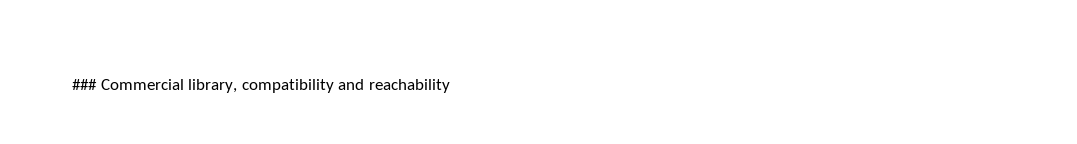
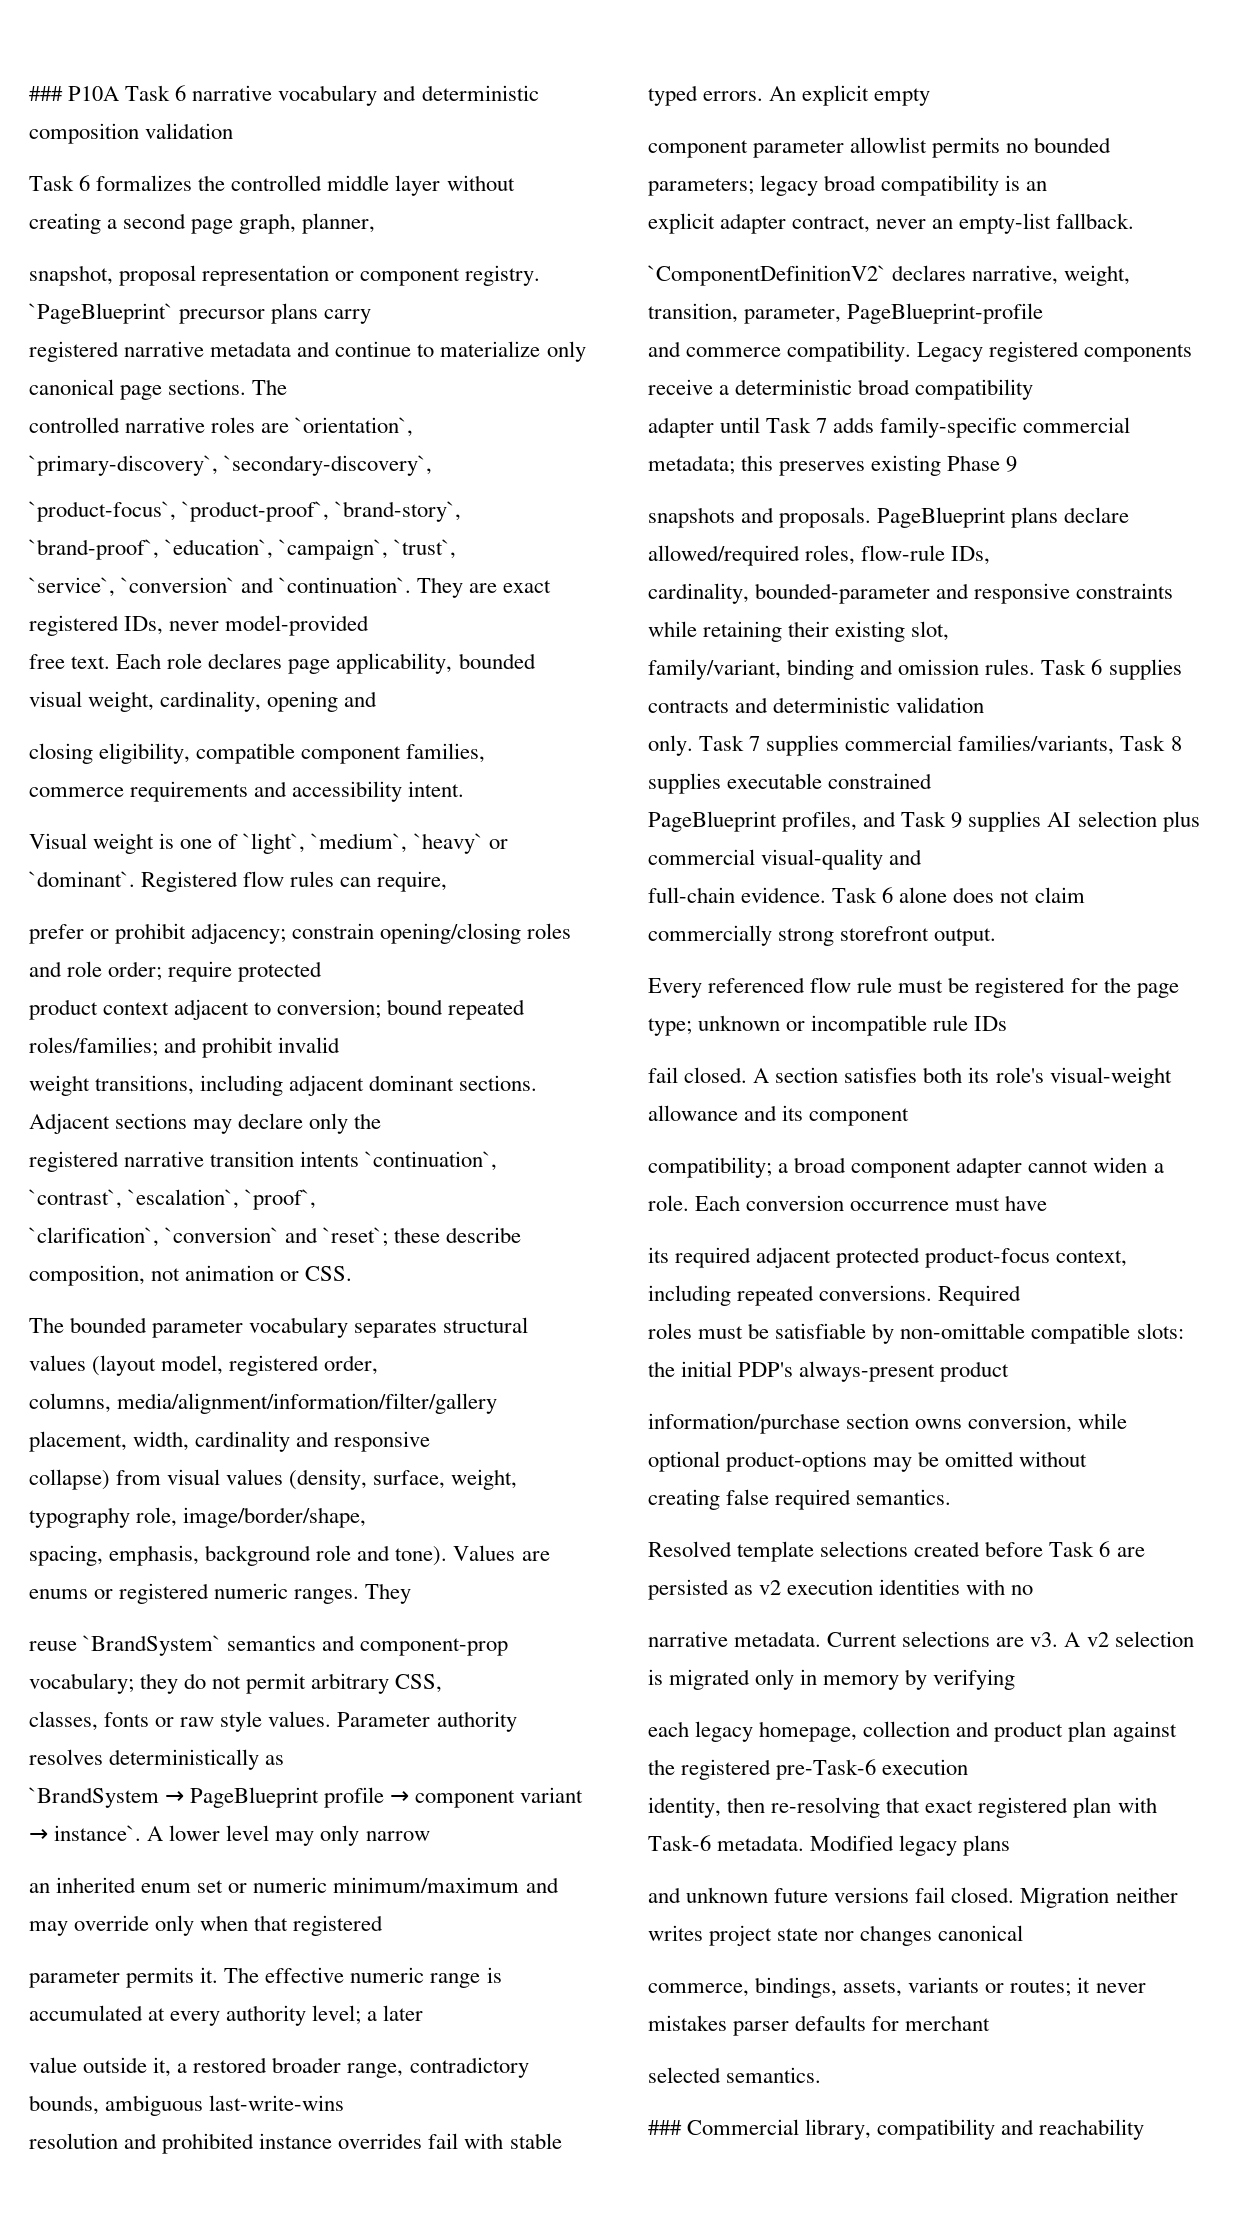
[72,79,97,90] ### -> [29,85,539,106] [29,123,234,144] [29,175,515,196] [29,213,376,234] [29,265,541,286] [29,303,372,324] [29,341,586,362] [29,379,288,400] [29,417,414,437] [29,455,433,476] [29,501,462,522] [29,539,457,560] [29,577,552,598] [29,615,370,636] [29,653,536,674] [29,691,378,712] [29,743,486,764] [29,781,465,802] [29,833,508,854] [29,871,448,892] [29,923,572,944] [29,961,323,982] [29,999,526,1020] [29,1037,341,1058] [29,1075,538,1096] [29,1113,382,1134] [29,1151,498,1172] [29,1189,317,1210] [29,1227,522,1247] [29,1265,353,1286] [29,1317,529,1338] [29,1355,379,1376] [29,1393,498,1414] [29,1431,431,1452] [29,1469,518,1490] [29,1507,367,1528] [29,1545,550,1566] [29,1583,412,1604] [29,1635,509,1656] [29,1673,443,1694] [29,1711,517,1732] [29,1749,285,1770] [29,1787,584,1808] [29,1825,430,1846] [29,1877,559,1893] [29,1915,384,1936] [29,1967,502,1988] [29,2005,424,2026] [29,2057,529,2078] [29,2095,345,2116] [29,2133,562,2154] [648,85,931,106] [648,137,1112,158] [648,175,1048,196] [648,213,1135,234] [648,265,1131,286] [648,303,1044,324] [648,341,1193,362] [648,379,1034,400] [648,417,1131,438] [648,455,1018,476] [648,507,1130,528] [648,545,991,566] [648,583,1174,604] [648,621,950,642] [648,659,1182,680] [648,697,985,713] [648,735,1182,756] [648,773,933,794] [648,811,1200,832] [648,849,923,870] [648,887,1085,903] [648,925,997,946] [648,977,1179,998] [648,1015,1008,1036] [648,1067,1172,1088] [648,1105,910,1126] [648,1157,1164,1178] [648,1195,1048,1211] [648,1247,1128,1268] [648,1285,1022,1306] [648,1323,1184,1344] [648,1361,1010,1382] [648,1413,1128,1434] [648,1451,1088,1472] [648,1489,952,1510] [648,1541,1145,1562] [648,1579,1034,1600] [648,1631,1194,1647] [648,1669,1016,1690] [648,1721,1177,1742] [648,1759,969,1780] [648,1797,1157,1818] [648,1835,1011,1856] [648,1887,1178,1908] [648,1925,1024,1946] [648,1977,1146,1998] [648,2015,991,2036] [648,2067,822,2083] [648,2120,682,2135] ### P10A Task 6 narrative vocabulary and deterministic composition validation // Task 6 formalizes the controlled middle layer without creating a second page graph, planner, // snapshot, proposal representation or component registry. `PageBlueprint` precursor plans carry // registered narrative metadata and continue to materialize only canonical page sections. The // controlled narrative roles are `orientation`, `primary-discovery`, `secondary-discovery`, // `product-focus`, `product-proof`, `brand-story`, `brand-proof`, `education`, `campaign`, `trust`, // `service`, `conversion` and `continuation`. They are exact registered IDs, never model-provided // free text. Each role declares page applicability, bounded visual weight, cardinality, opening and // closing eligibility, compatible component families, commerce requirements and accessibility intent. // Visual weight is one of `light`, `medium`, `heavy` or `dominant`. Registered flow rules can require, // prefer or prohibit adjacency; constrain opening/closing roles and role order; require protected // product context adjacent to conversion; bound repeated roles/families; and prohibit invalid // weight transitions, including adjacent dominant sections. Adjacent sections may declare only the // registered narrative transition intents `continuation`, `contrast`, `escalation`, `proof`, // `clarification`, `conversion` and `reset`; these describe composition, not animation or CSS. // The bounded parameter vocabulary separates structural values (layout model, registered order, // columns, media/alignment/information/filter/gallery placement, width, cardinality and responsive // collapse) from visual values (density, surface, weight, typography role, image/border/shape, // spacing, emphasis, background role and tone). Values are enums or registered numeric ranges. They // reuse `BrandSystem` semantics and component-prop vocabulary; they do not permit arbitrary CSS, // classes, fonts or raw style values. Parameter authority resolves deterministically as // `BrandSystem → PageBlueprint profile → component variant → instance`. A lower level may only narrow // an inherited enum set or numeric minimum/maximum and may override only when that registered // parameter permits it. The effective numeric range is accumulated at every authority level; a later // value outside it, a restored broader range, contradictory bounds, ambiguous last-write-wins // resolution and prohibited instance overrides fail with stable typed errors. An explicit empty // component parameter allowlist permits no bounded parameters; legacy broad compatibility is an // explicit adapter contract, never an empty-list fallback. // `ComponentDefinitionV2` declares narrative, weight, transition, parameter, PageBlueprint-profile // and commerce compatibility. Legacy registered components receive a deterministic broad compatibility // adapter until Task 7 adds family-specific commercial metadata; this preserves existing Phase 9 // snapshots and proposals. PageBlueprint plans declare allowed/required roles, flow-rule IDs, // cardinality, bounded-parameter and responsive constraints while retaining their existing slot, // family/variant, binding and omission rules. Task 6 supplies contracts and deterministic validation // only. Task 7 supplies commercial families/variants, Task 8 supplies executable constrained // PageBlueprint profiles, and Task 9 supplies AI selection plus commercial visual-quality and // full-chain evidence. Task 6 alone does not claim commercially strong storefront output. // Every referenced flow rule must be registered for the page type; unknown or incompatible rule IDs // fail closed. A section satisfies both its role's visual-weight allowance and its component // compatibility; a broad component adapter cannot widen a role. Each conversion occurrence must have // its required adjacent protected product-focus context, including repeated conversions. Required // roles must be satisfiable by non-omittable compatible slots: the initial PDP's always-present product // information/purchase section owns conversion, while optional product-options may be omitted without // creating false required semantics. // Resolved template selections created before Task 6 are persisted as v2 execution identities with no // narrative metadata. Current selections are v3. A v2 selection is migrated only in memory by verifying // each legacy homepage, collection and product plan against the registered pre-Task-6 execution // identity, then re-resolving that exact registered plan with Task-6 metadata. Modified legacy plans // and unknown future versions fail closed. Migration neither writes project state nor changes canonical // commerce, bindings, assets, variants or routes; it never mistakes parser defaults for merchant // selected semantics. // ###

